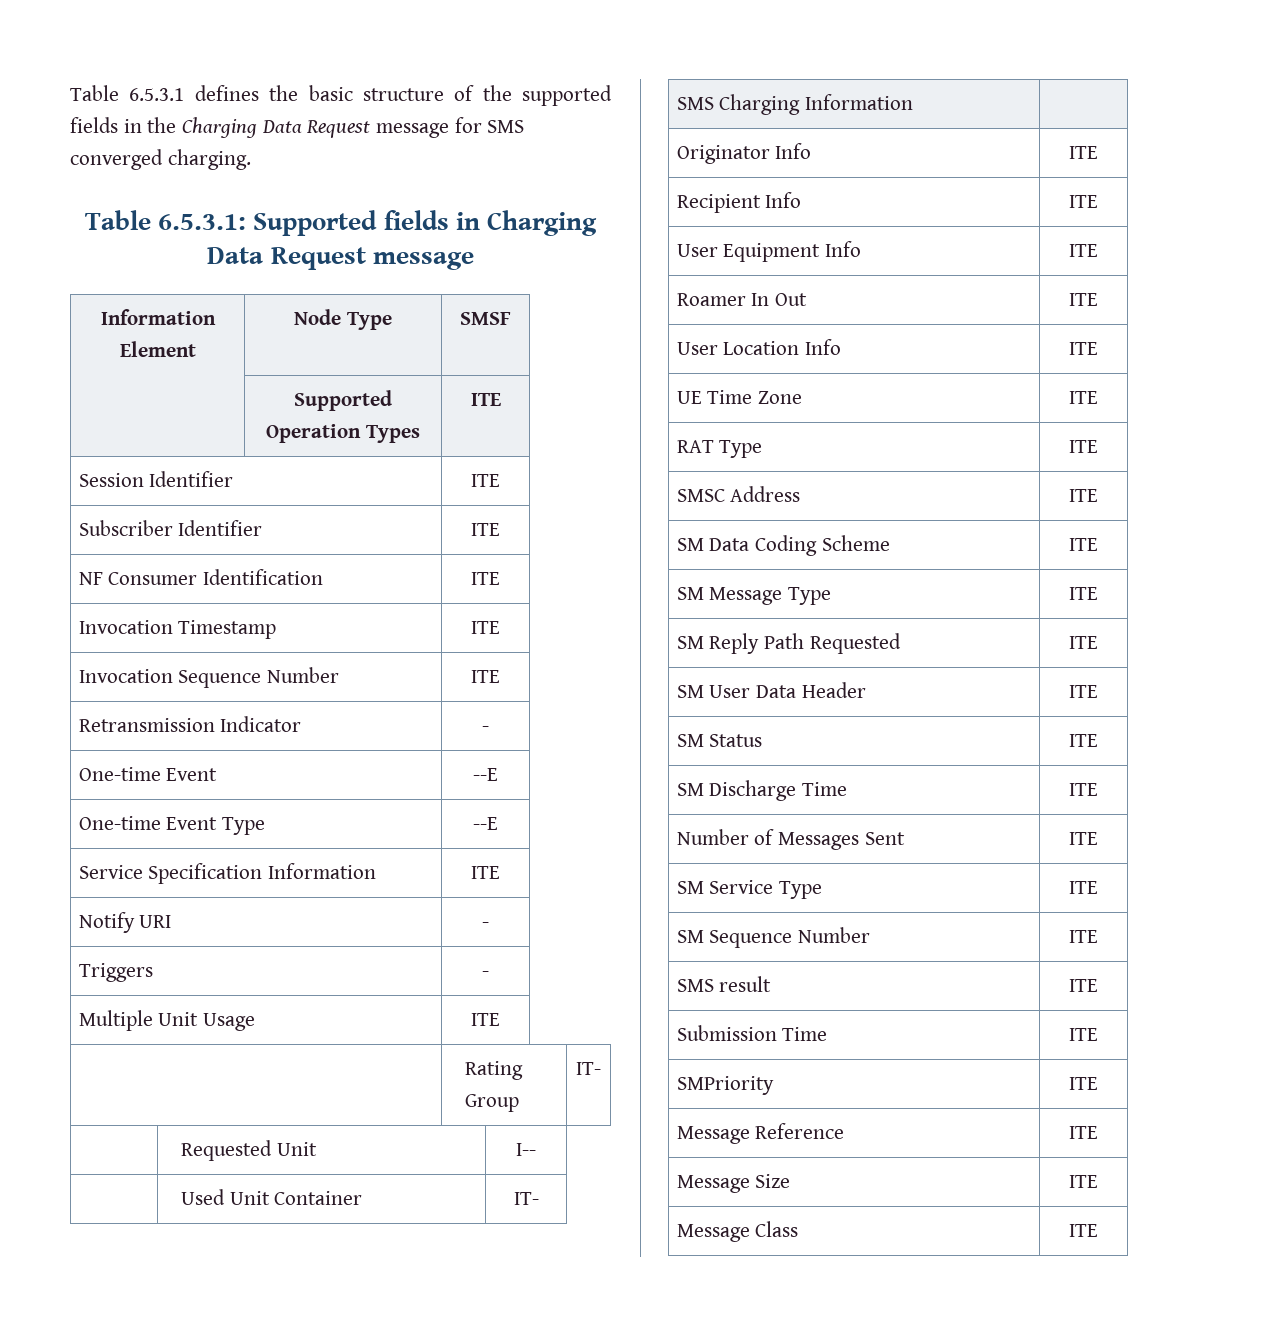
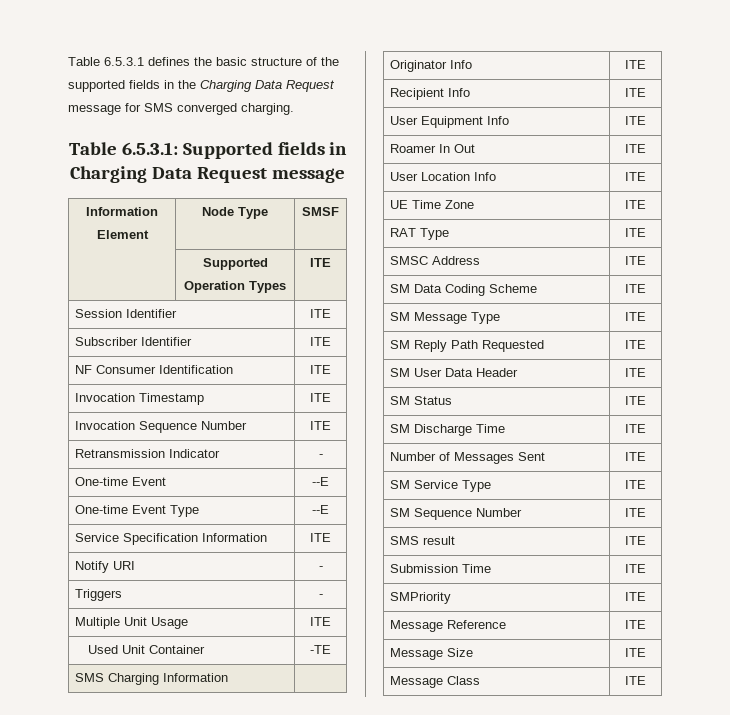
[465,1061,524,1080] [465,1094,520,1112] [576,1062,601,1075] [181,1140,317,1161] [516,1143,536,1156] | Rating Group | IT- // | Requested Unit | I-- // | -> (331, 621) none
[513,1192,539,1205] IT- -> [310,645,331,654] -TE

